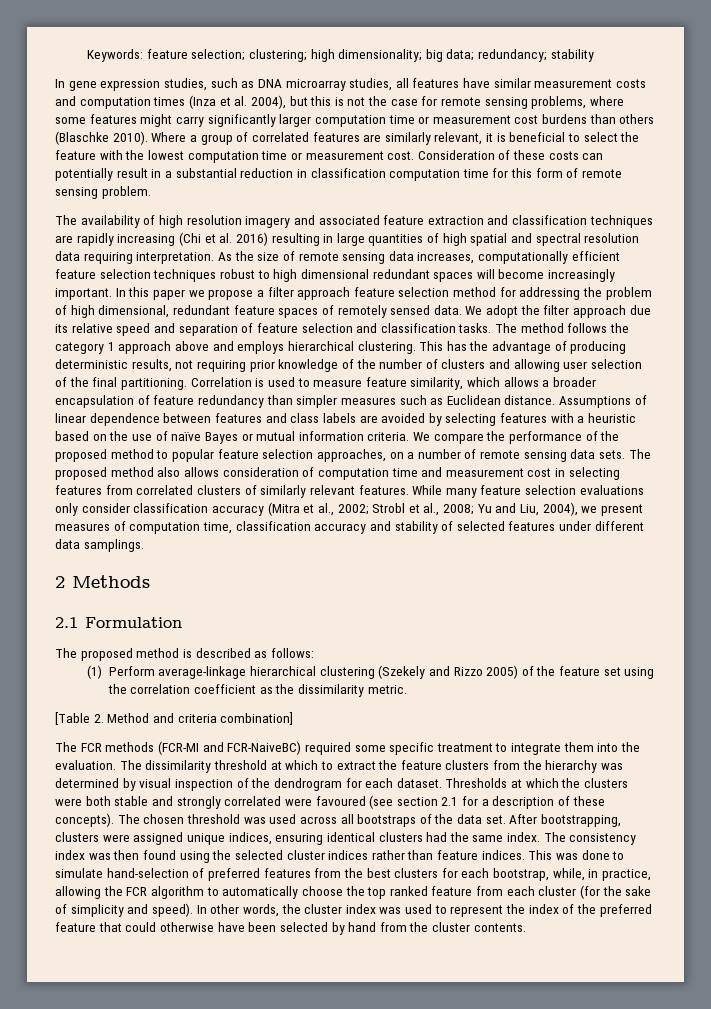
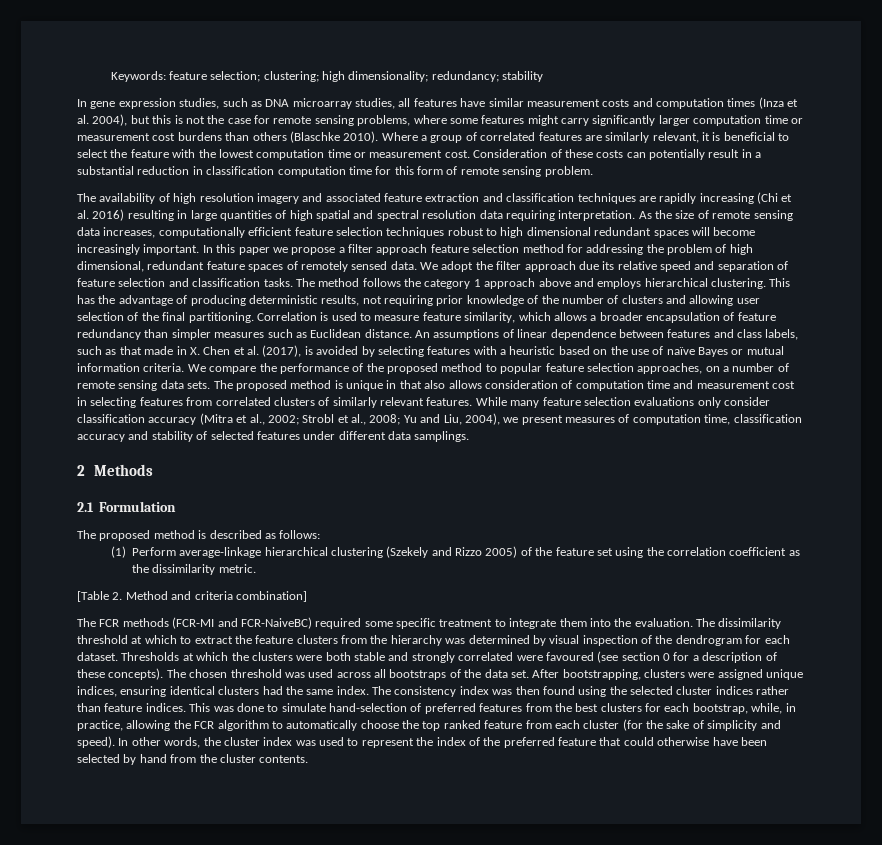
[425,49,475,62] big data; -> (429, 76) none
[559,396,632,408] Assumptions -> [415,329,500,340] An assumptions
[322,413,378,423] labels are -> [765,329,799,340] [77,345,313,357] labels, such as that made in X. Chen et al. (2017), is
(154, 472) none -> [334,380,422,391] is unique in that
[441,797,459,806] 2.1 -> [663,653,670,661] 0

